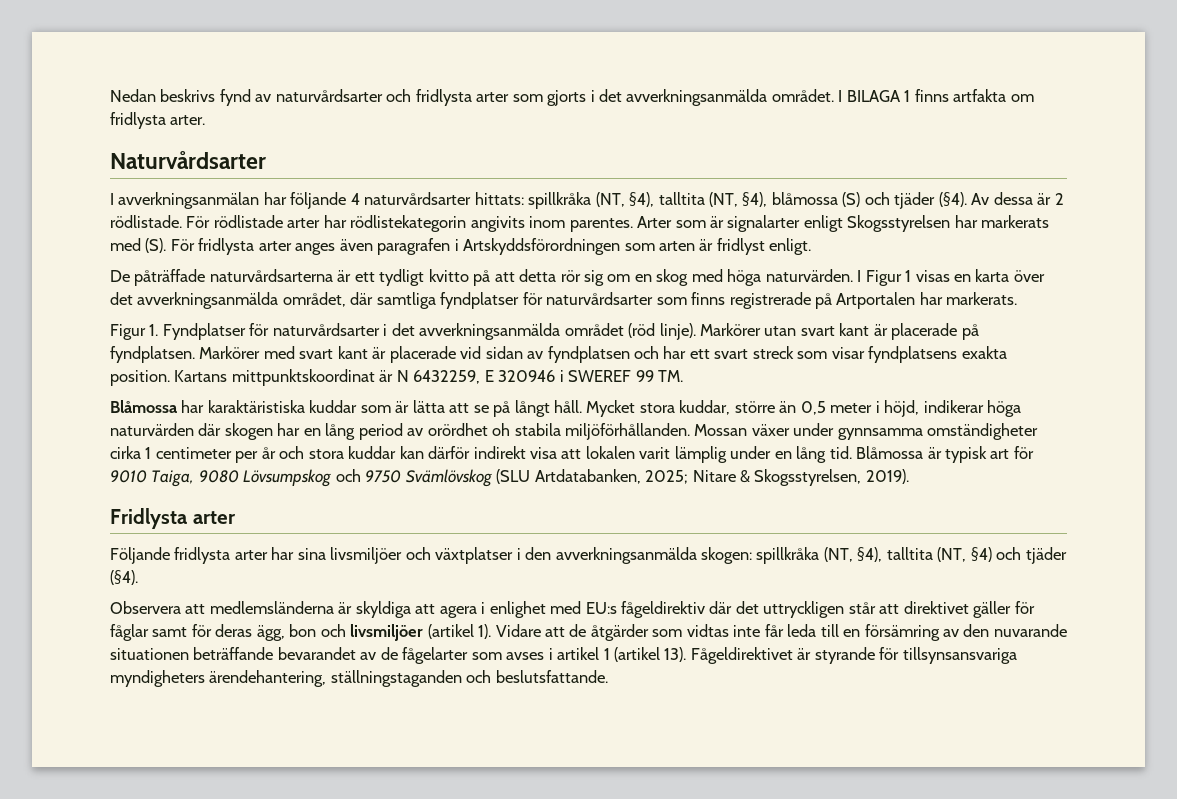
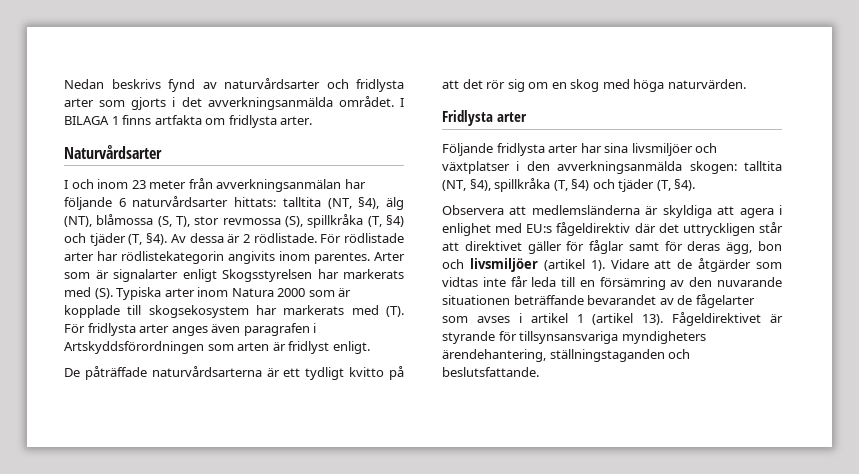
(114, 199) none -> [71,178,213,189] och inom 23 meter från
[350,193,360,205] 4 -> [118,198,126,207] 6
[528,192,967,209] spillkråka (NT, §4), talltita (NT, §4), blåmossa (S) och tjäder (§4). -> [282,197,405,210] [64,214,404,228] [64,233,168,246] talltita (NT, §4), älg (NT), blåmossa (S, T), stor revmossa (S), spillkråka (T, §4) och tjäder (T, §4).
(167, 245) none -> [116,287,352,300] [64,305,404,318] Typiska arter inom Natura 2000 som är kopplade till skogsekosystem har markerats med (T).
[519,269,557,282] detta -> [462,79,483,89] det
[857,269,1045,286] [110,292,1018,309] [110,323,979,340] [110,346,1007,363] [110,369,684,386] [110,400,1022,417] [110,423,1039,440] [110,446,1034,463] [110,469,909,487] I Figur 1 visas en karta över det avverkningsanmälda området, där samtliga fyndplatser för naturvårdsarter som finns registrerade på Artportalen har markerats. // Figur 1. Fyndplatser för naturvårdsarter i det avverkningsanmälda området (röd linje). Markörer utan svart kant är placerade på fyndplatsen. Markörer med svart kant är placerade vid sidan av fyndplatsen och har ett svart streck som visar fyndplatsens exakta position. Kartans mittpunktskoordinat är N 6432259, E 320946 i SWEREF 99 TM. // Blåmossa har karaktäristiska kuddar som är lätta att se på långt håll. Mycket stora kuddar, större än 0,5 meter i höjd, indikerar höga naturvärden där skogen har en lång period av orördhet oh stabila miljöförhållanden. Mossan växer under gynnsamma omständigheter cirka 1 centimeter per år och stora kuddar kan därför indirekt visa att lokalen varit lämplig under en lång tid. Blåmossa är typisk art för 9010 Taiga, 9080 Lövsumpskog och 9750 Svämlövskog (SLU Artdatabanken, 2025; Nitare & Skogsstyrelsen, 2019). -> (746, 84) none
[756,547,1067,564] [110,570,138,585] spillkråka (NT, §4), talltita (NT, §4) och tjäder (§4). -> [744,161,782,171] [442,178,696,192] talltita (NT, §4), spillkråka (T, §4) och tjäder (T, §4).

